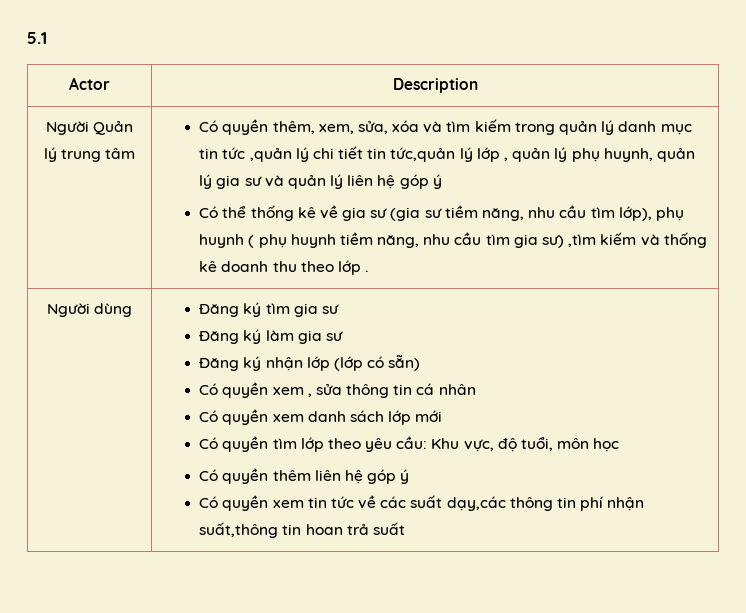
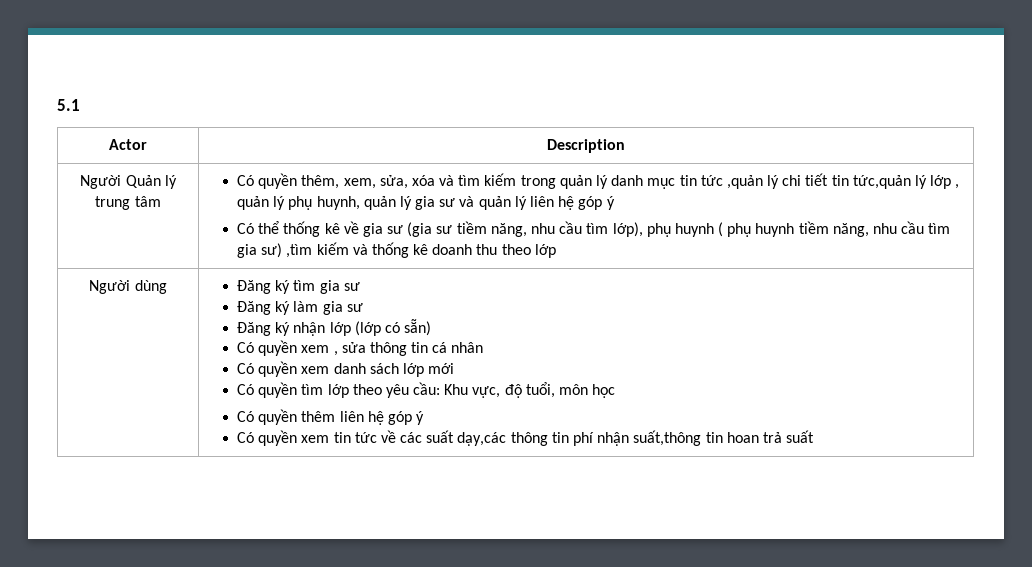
[365,270,369,272] . -> (556, 251) none

